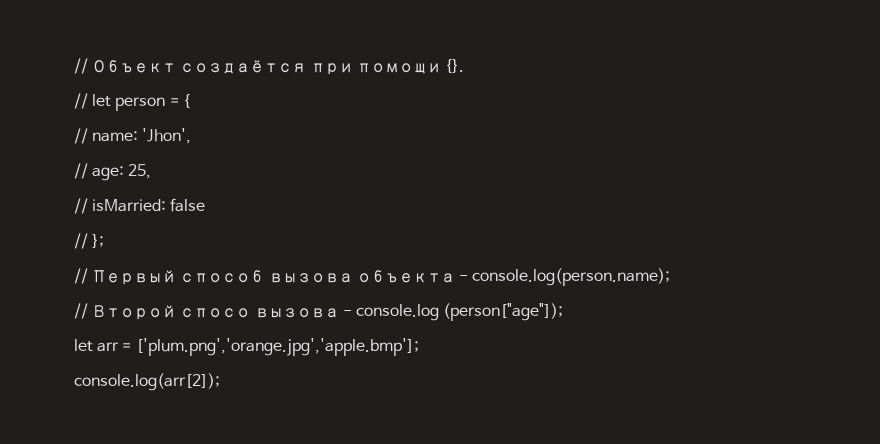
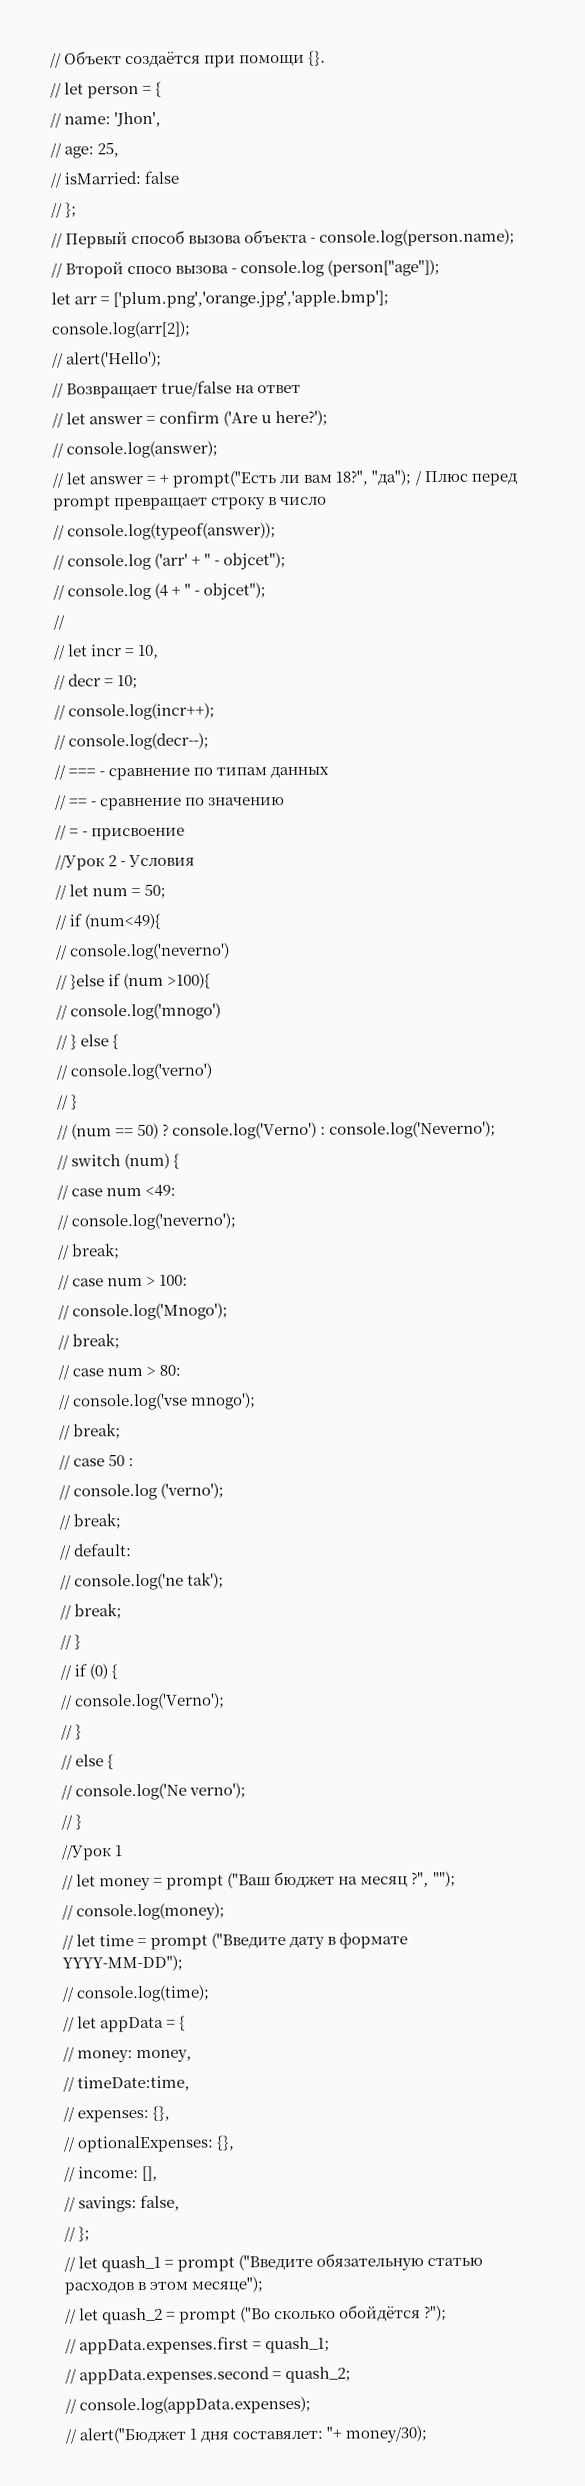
(220, 382) none -> [52,350,163,368] [52,380,302,399] [52,409,329,428] [52,440,219,459] [52,469,517,488] [53,495,328,511] [53,522,277,541] [53,552,287,571] [53,582,267,601] [53,614,65,630] [54,644,160,660] [54,673,139,690] [54,702,216,721] [54,732,210,751] [54,764,330,781] [55,794,286,811] [55,824,186,841] [55,854,196,871] [55,883,167,900] [55,912,162,930] [56,942,231,961] [56,972,212,990] [56,1002,222,1021] [56,1034,120,1050] [56,1062,213,1081] [57,1094,79,1110] [57,1120,497,1140] [57,1152,181,1170] [57,1184,177,1200] [57,1212,237,1231] [58,1243,121,1260] [58,1274,189,1290] [58,1302,229,1321] [58,1333,121,1350] [58,1364,182,1380] [58,1392,257,1411] [59,1423,122,1440] [59,1454,135,1470] [59,1482,225,1501] [59,1513,122,1530] [59,1543,133,1560] [60,1572,225,1591] [60,1603,123,1620] [60,1634,82,1650] [60,1663,119,1680] [60,1692,226,1711] [61,1724,83,1740] [61,1754,115,1770] [61,1782,247,1801] [61,1814,83,1830] [61,1844,124,1861] [62,1870,456,1891] [62,1902,226,1921] [62,1932,409,1950] [62,1954,183,1972] [62,1984,211,2003] [63,2015,187,2033] [63,2046,193,2063] [63,2075,191,2092] [63,2105,171,2123] [63,2135,236,2153] [64,2165,159,2182] [64,2194,181,2213] [64,2226,91,2242] [64,2253,484,2273] [64,2276,264,2295] [65,2304,448,2325] [65,2336,331,2355] [65,2366,352,2385] [65,2395,312,2415] [65,2425,428,2444] // // alert('Hello'); // // Возвращает true/false на ответ // // let answer = confirm ('Are u here?'); // // console.log(answer); // // let answer = + prompt("Есть ли вам 18?", "да"); / Плюс перед prompt превращает строку в число // // console.log(typeof(answer)); // // console.log ('arr' + " - objcet"); // // console.log (4 + " - objcet"); // // // // let incr = 10, // // decr = 10; // // console.log(incr++); // // console.log(decr--); // // === - сравнение по типам данных // // == - сравнение по значению // // = - присвоение // //Урок 2 - Условия // // let num = 50; // // if (num<49){ // // console.log('neverno') // // }else if (num >100){ // // console.log('mnogo') // // } else { // // console.log('verno') // // } // // (num == 50) ? console.log('Verno') : console.log('Neverno'); // // switch (num) { // // case num <49: // // console.log('neverno'); // // break; // // case num > 100: // // console.log('Mnogo'); // // break; // // case num > 80: // // console.log('vse mnogo'); // // break; // // case 50 : // // console.log ('verno'); // // break; // // default: // // console.log('ne tak'); // // break; // // } // // if (0) { // // console.log('Verno'); // // } // // else { // // console.log('Ne verno'); // // } // //Урок 1 // // let money = prompt ("Ваш бюджет на месяц ?", ""); // // console.log(money); // // let time = prompt ("Введите дату в формате YYYY-MM-DD"); // // console.log(time); // // let appData = { // // money: money, // // timeDate:time, // // expenses: {}, // // optionalExpenses: {}, // // income: [], // // savings: false, // // }; // // let quash_1 = prompt ("Введите обязательную статью расходов в этом месяце"); // // let quash_2 = prompt ("Во сколько обойдётся ?"); // // appData.expenses.first = quash_1; // // appData.expenses.second = quash_2; // // console.log(appData.expenses); // // alert("Бюджет 1 дня составялет: "+ money/30);

